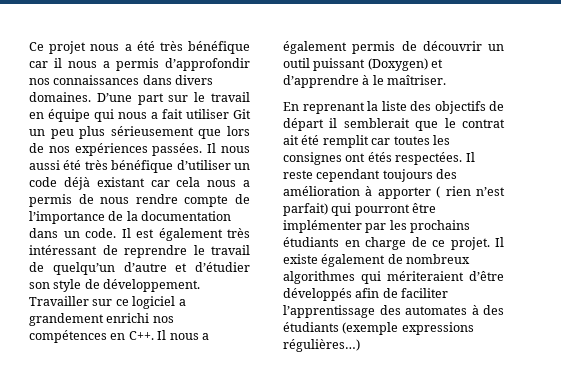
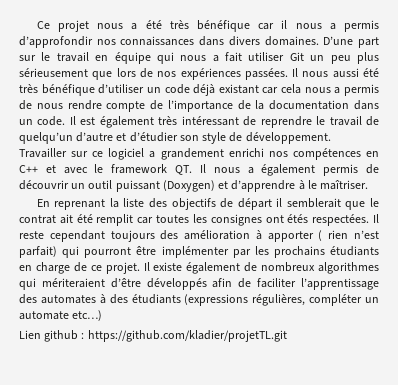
[128,331,154,340] C++. -> [19,164,193,175] C++ et avec le framework QT.
[342,322,474,335] [283,339,360,352] (exemple expressions régulières…) -> [184,294,379,306] [19,310,103,321] [19,330,287,342] (expressions régulières, compléter un automate etc…) // Lien github : https://github.com/kladier/projetTL.git

